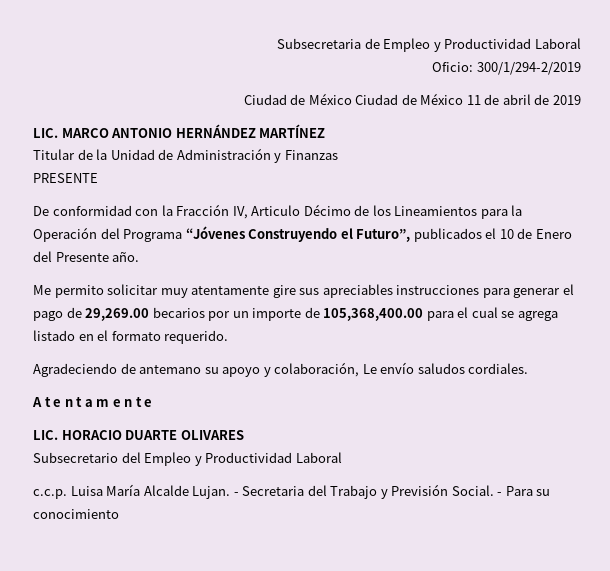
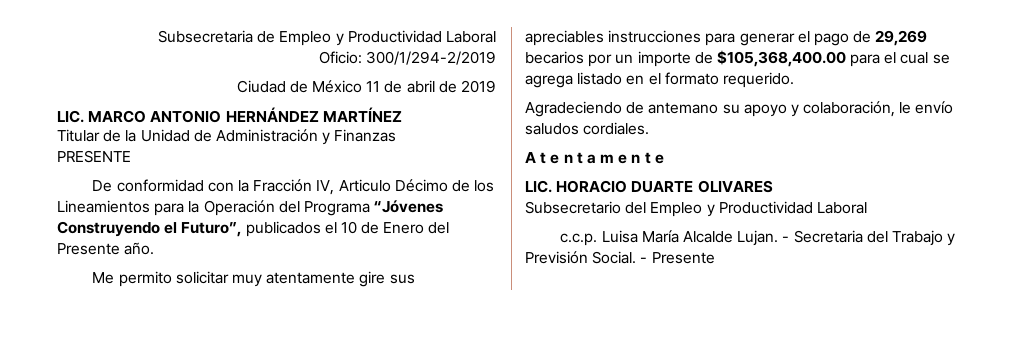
[355,93,464,105] Ciudad de México -> (363, 86) none
[85,308,150,321] 29,269.00 -> [875,30,928,46] 29,269
[323,308,424,321] 105,368,400.00 -> [716,50,846,67] $105,368,400.00
[362,364,377,374] Le -> [899,102,912,114] le
[505,486,551,496] [33,509,119,519] Para su conocimiento -> [651,252,715,264] Presente

